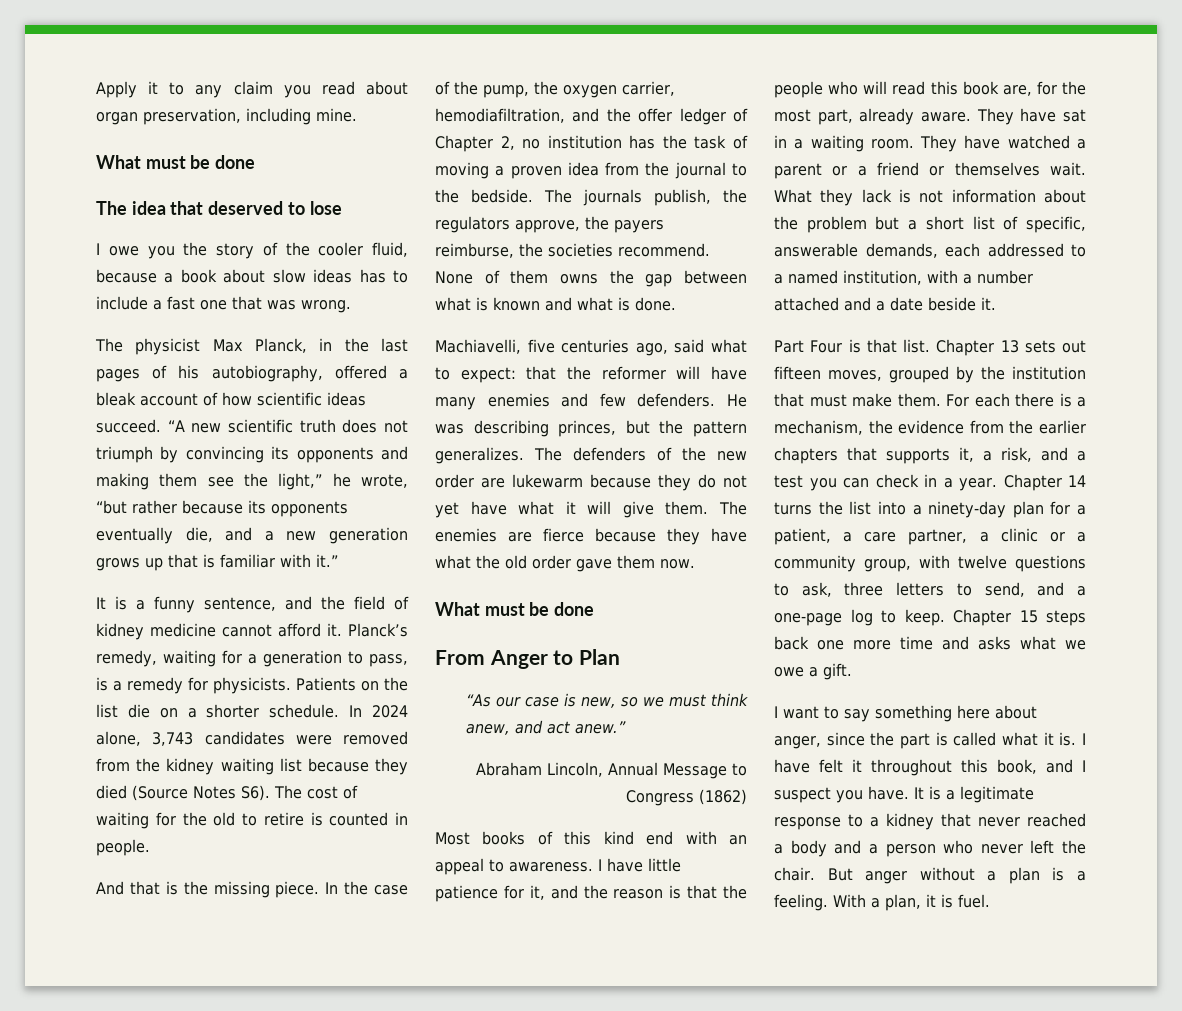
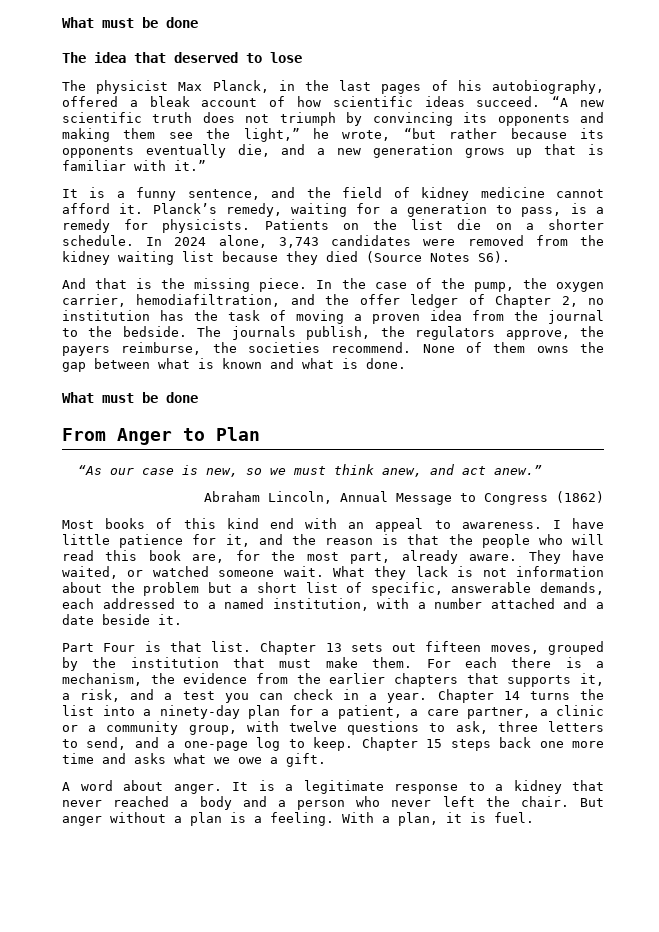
[96,81,408,98] [96,108,357,125] Apply it to any claim you read about organ preservation, including mine. // -> (62, 22) none
[96,242,408,259] [96,269,408,283] [96,296,351,313] // I owe you the story of the cooler fluid, because a book about slow ideas has to include a fast one that was wrong. -> (302, 57) none
[274,785,358,799] [96,812,408,829] [96,839,150,856] The cost of waiting for the old to retire is counted in people. -> (510, 257) none
[435,339,747,356] [435,366,747,383] [435,393,747,410] [435,420,747,437] [435,447,747,464] [435,474,747,491] [435,501,747,518] [435,528,747,545] [435,555,695,572] // Machiavelli, five centuries ago, said what to expect: that the reformer will have many enemies and few defenders. He was describing princes, but the pattern generalizes. The defenders of the new order are lukewarm because they do not yet have what it will give them. The enemies are fierce because they have what the old order gave them now. -> (406, 363) none
[1063,109,1086,122] [774,135,1086,152] [774,162,1040,179] sat in a waiting room. They have watched a parent or a friend or themselves -> [62,566,275,579] waited, or watched someone
[774,705,1037,722] [774,732,1086,749] [774,759,1086,776] [774,786,909,803] I want to say something here about anger, since the part is called what it is. I have felt it throughout this book, and I suspect you have. -> [62,780,222,794] A word about anger.

